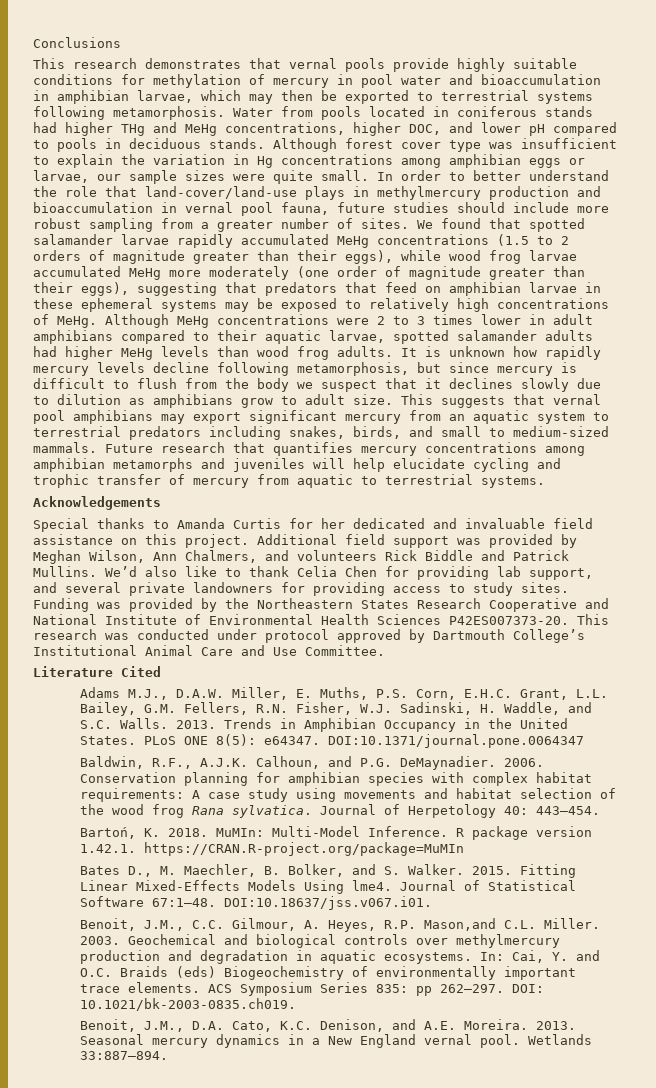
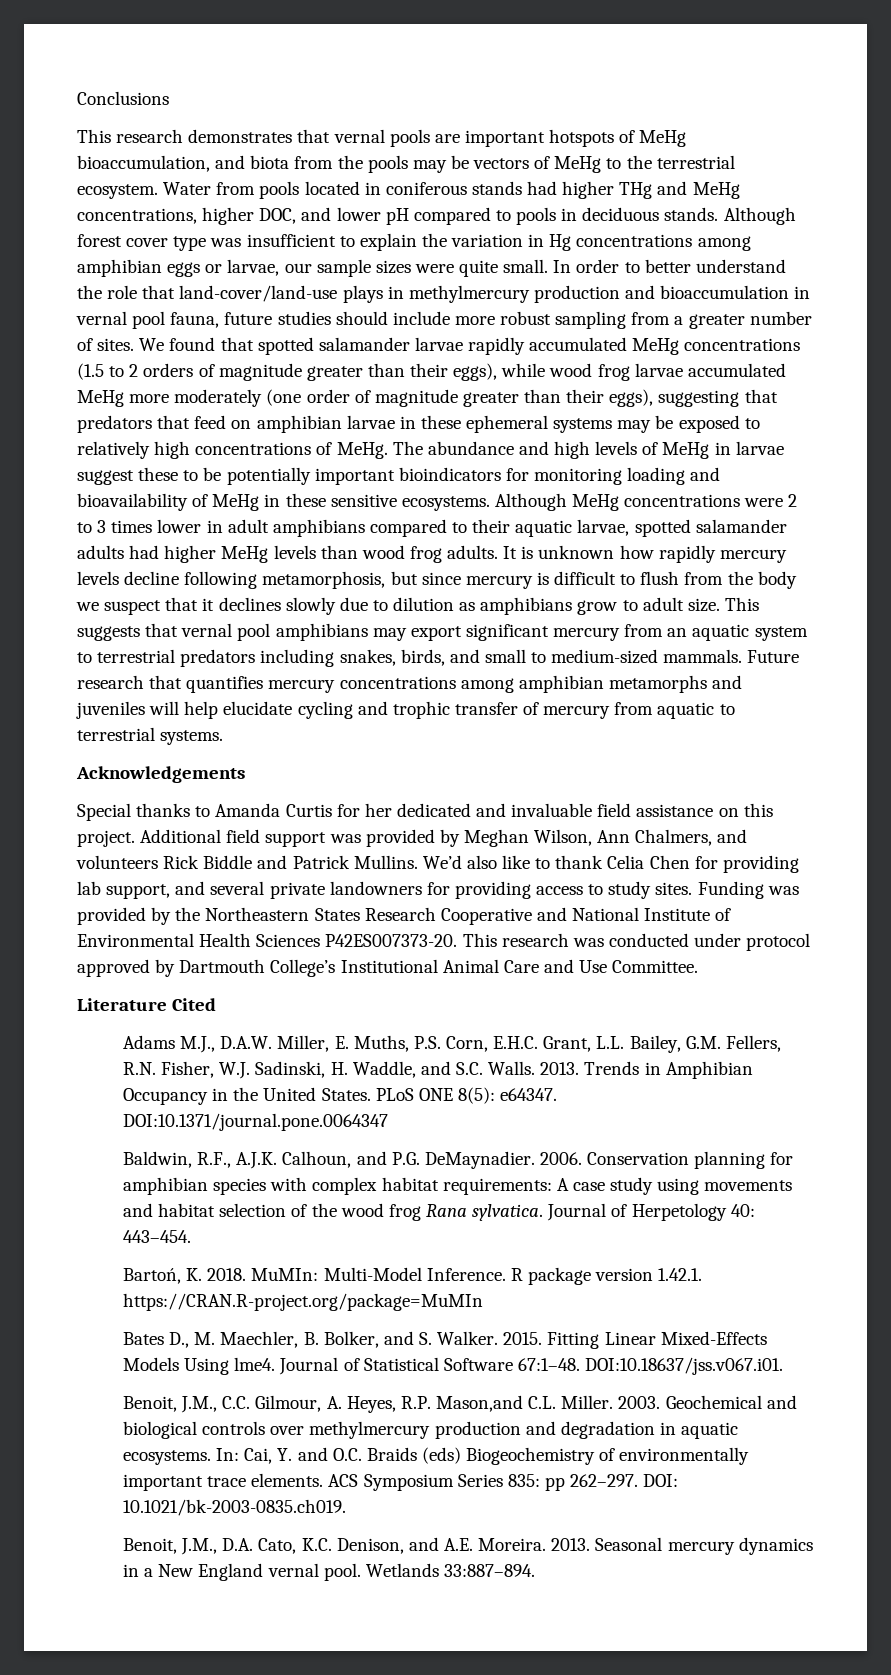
[393,58,577,72] [33,74,601,88] [33,90,593,104] [33,106,225,120] provide highly suitable conditions for methylation of mercury in pool water and bioaccumulation in amphibian larvae, which may then be exported to terrestrial systems following metamorphosis. -> [434,129,687,147] [77,155,735,173] [77,184,158,199] are important hotspots of MeHg bioaccumulation, and biota from the pools may be vectors of MeHg to the terrestrial ecosystem.
(97, 322) none -> [392,441,784,459] [77,467,721,485] [77,493,490,511] The abundance and high levels of MeHg in larvae suggest these to be potentially important bioindicators for monitoring loading and bioavailability of MeHg in these sensitive ecosystems.

